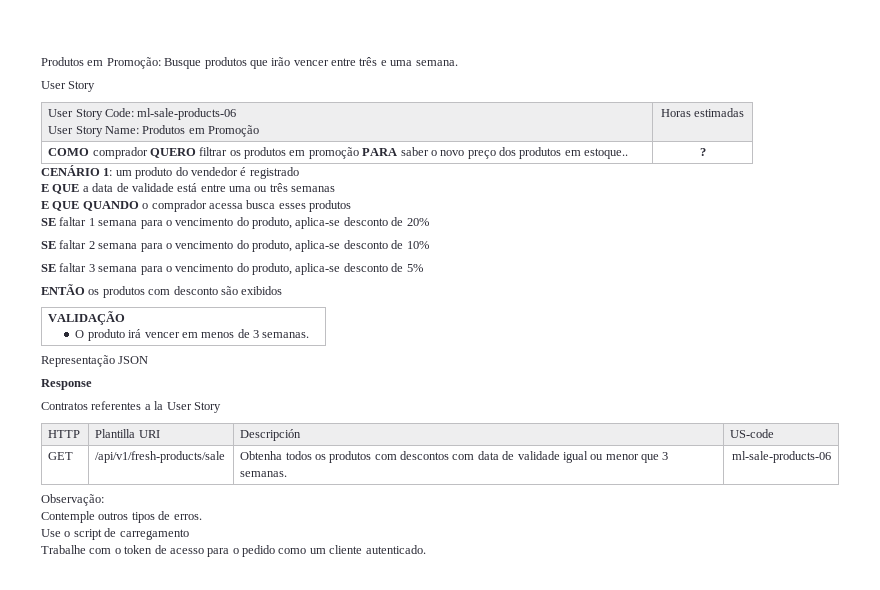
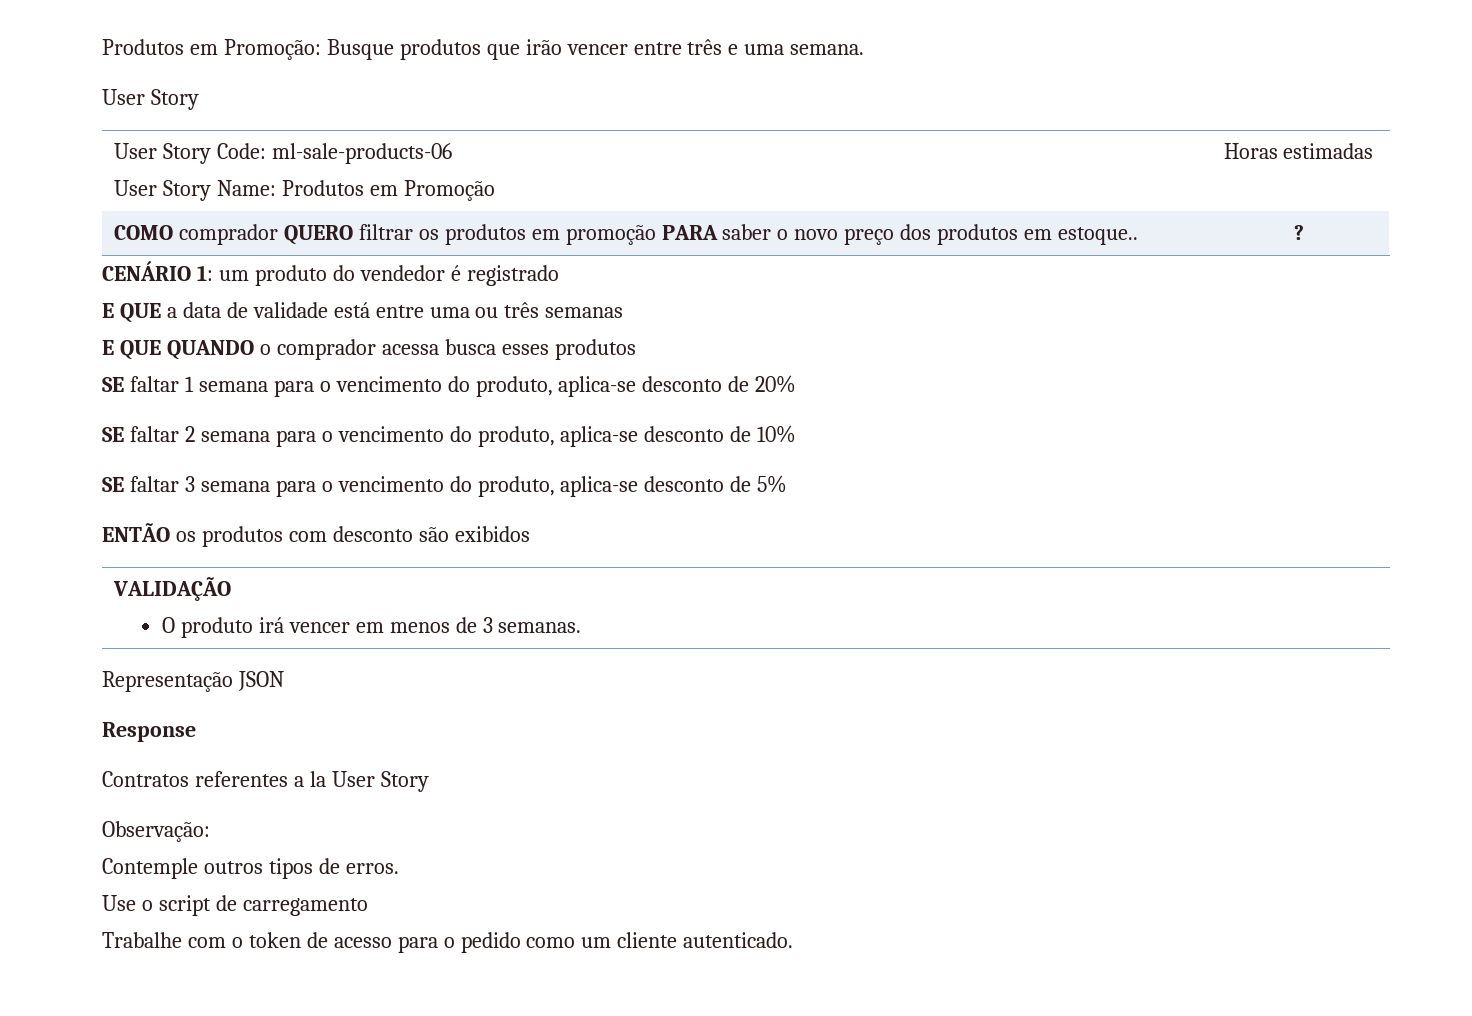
[48,430,81,438] [95,429,160,438] [240,429,302,441] [730,429,775,438] [48,452,74,460] [95,451,226,463] [240,451,669,463] [240,471,288,477] [731,451,831,463] // HTTP | Plantilla URI | Descripción | US-code // GET | /api/v1/fresh-products/sale | Obtenha todos os produtos com descontos com data de validade igual ou menor que 3 semanas. | ml-sale-products-06 -> (429, 781) none

